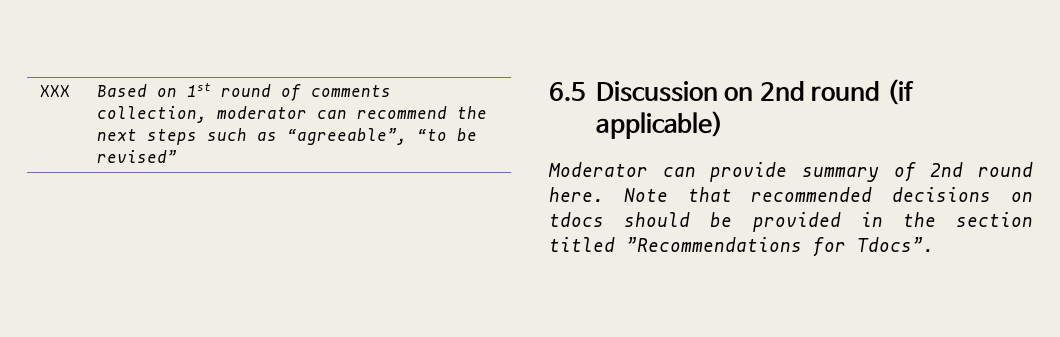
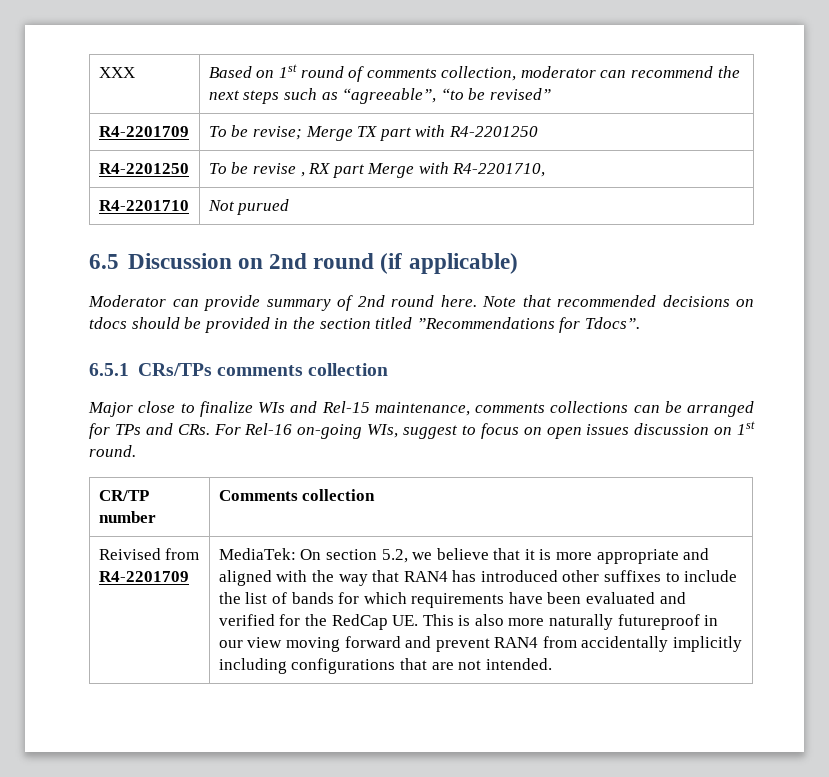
(178, 156) none -> [98,126,189,137] [208,125,538,141] [98,163,189,174] [208,162,546,178] [98,200,189,211] [207,199,290,215] // R4-2201709 | To be revise; Merge TX part with R4-2201250 // R4-2201250 | To be revise , RX part Merge with R4-2201710, // R4-2201710 | Not purued
(934, 244) none -> [89,363,389,376] [88,401,754,417] [89,421,755,439] [89,445,136,457] [98,490,149,501] [98,511,156,523] [218,489,376,501] [98,548,200,560] [98,571,189,582] [218,548,710,564] [218,570,738,586] [218,592,686,608] [218,614,719,630] [218,636,743,652] [218,658,552,674] // 6.5.1 CRs/TPs comments collection // Major close to finalize WIs and Rel-15 maintenance, comments collections can be arranged for TPs and CRs. For Rel-16 on-going WIs, suggest to focus on open issues discussion on 1st round. // CR/TP number | Comments collection // Reivised from R4-2201709 | MediaTek: On section 5.2, we believe that it is more appropriate and aligned with the way that RAN4 has introduced other suffixes to include the list of bands for which requirements have been evaluated and verified for the RedCap UE. This is also more naturally futureproof in our view moving forward and prevent RAN4 from accidentally implicitly including configurations that are not intended.

